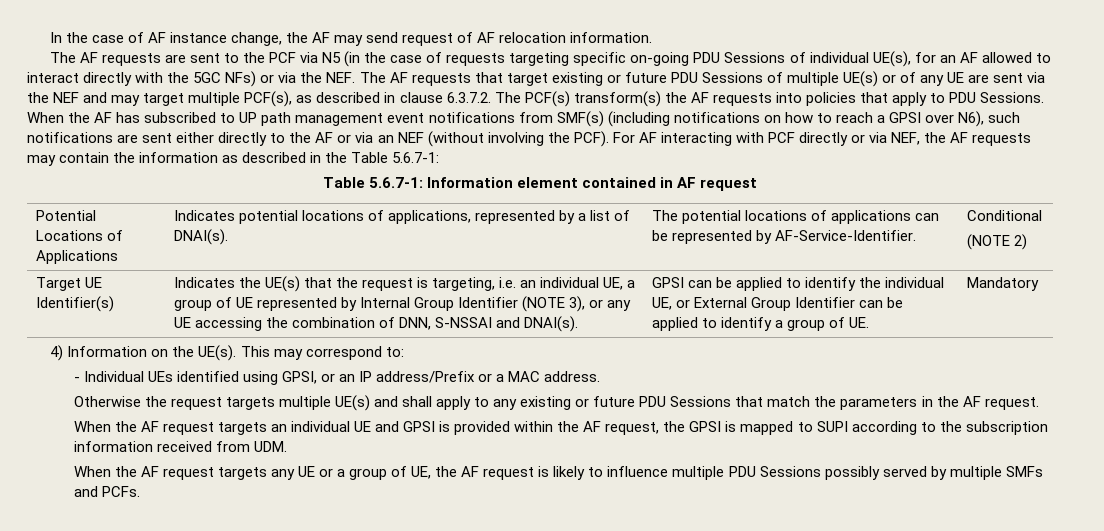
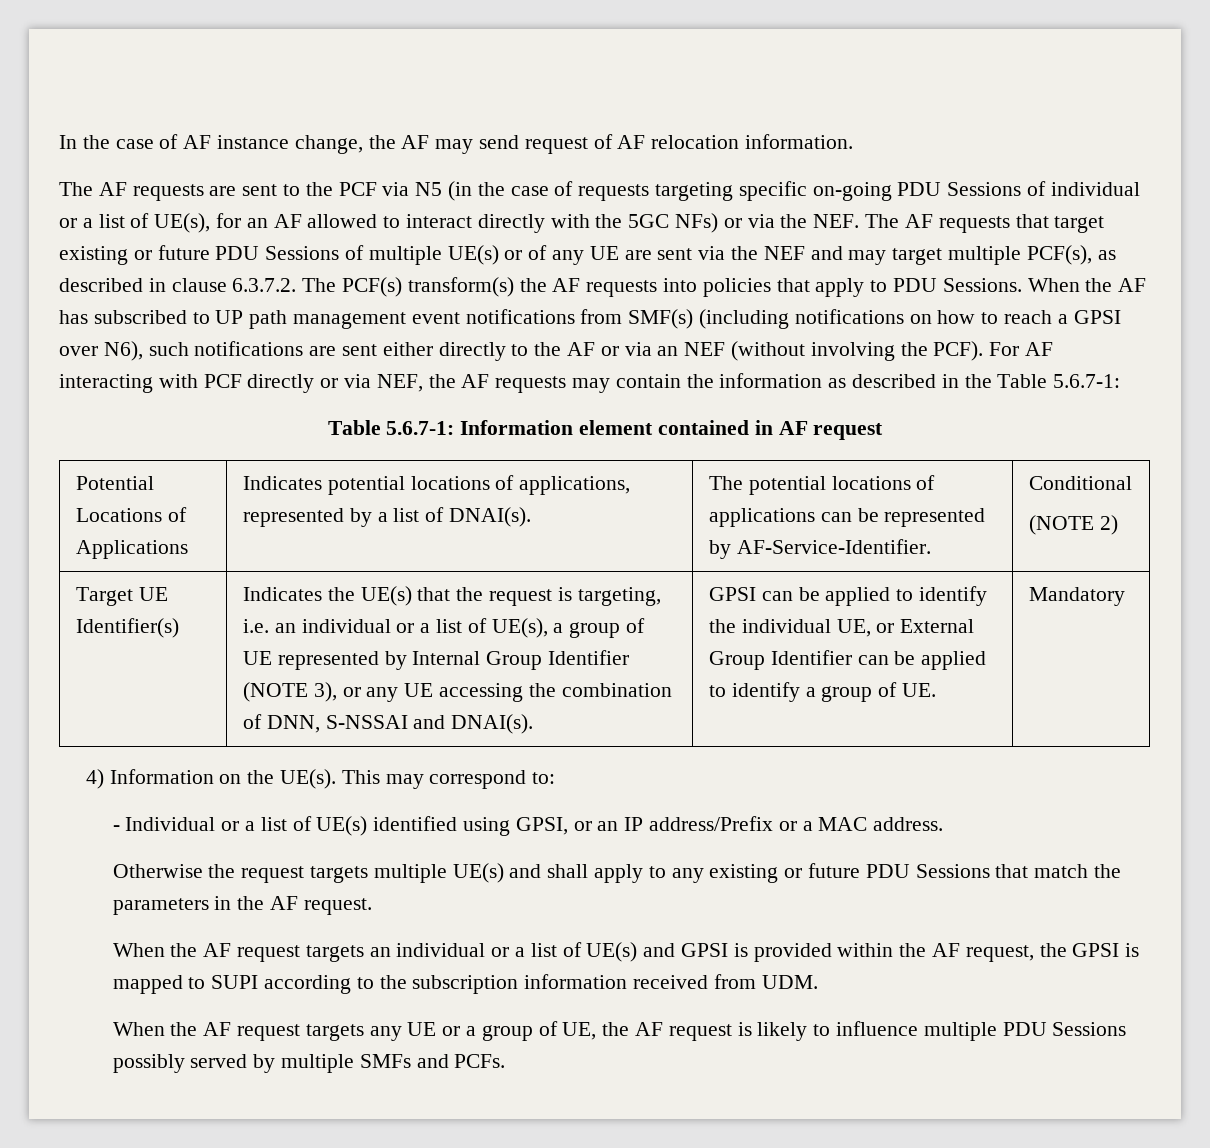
(869, 57) none -> [59,213,150,228] or a list of
[603,277,624,290] UE, -> [396,618,548,638] or a list of UE(s),
[147,371,173,382] UEs -> [221,816,368,836] or a list of UE(s)
[353,421,371,432] UE -> [491,942,638,962] or a list of UE(s)

